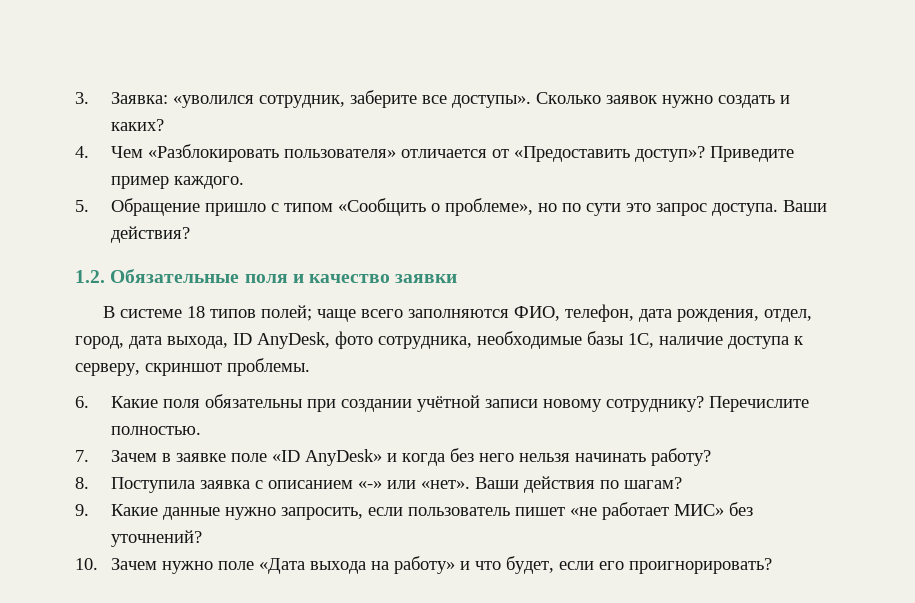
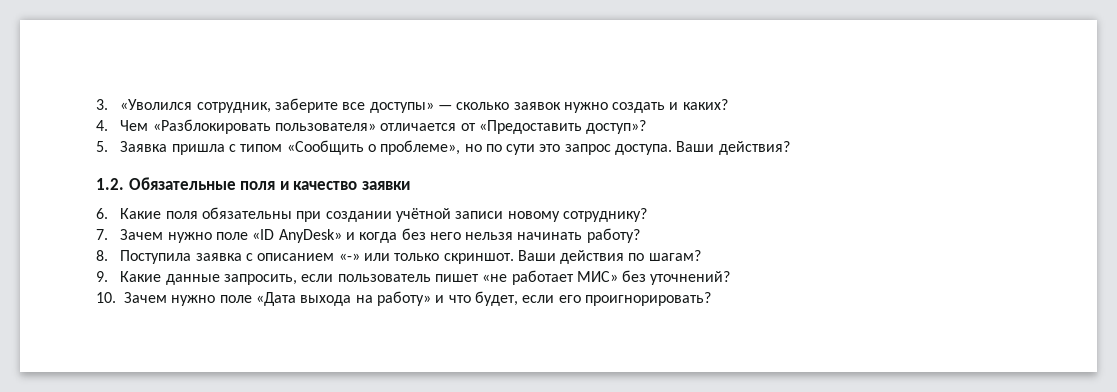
[110,92,254,108] Заявка: «уволился -> [120,99,193,110] «Уволился
[451,92,601,108] доступы». Сколько -> [369,102,510,113] доступы» — сколько
[709,146,794,162] [110,176,244,189] Приведите пример каждого. -> (647, 127) none
[110,198,266,216] Обращение пришло -> [120,141,225,155] Заявка пришла
[103,304,813,322] [75,331,803,349] [75,358,310,376] // В системе 18 типов полей; чаще всего заполняются ФИО, телефон, дата рождения, отдел, город, дата выхода, ID AnyDesk, фото сотрудника, необходимые базы 1С, наличие доступа к серверу, скриншот проблемы. -> (410, 185) none
[708,396,809,412] [110,426,201,435] Перечислите полностью. -> (647, 215) none
[161,453,226,462] в заявке -> [167,232,212,243] нужно
[420,480,470,489] «нет». -> [394,253,514,264] только скриншот.
[224,507,276,520] нужно -> (220, 279) none

